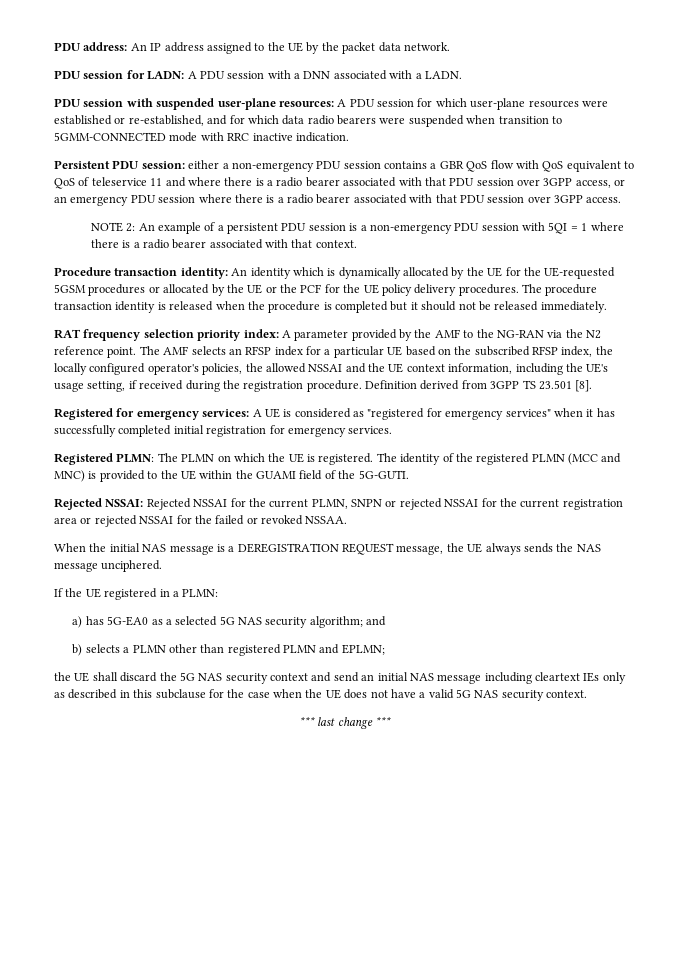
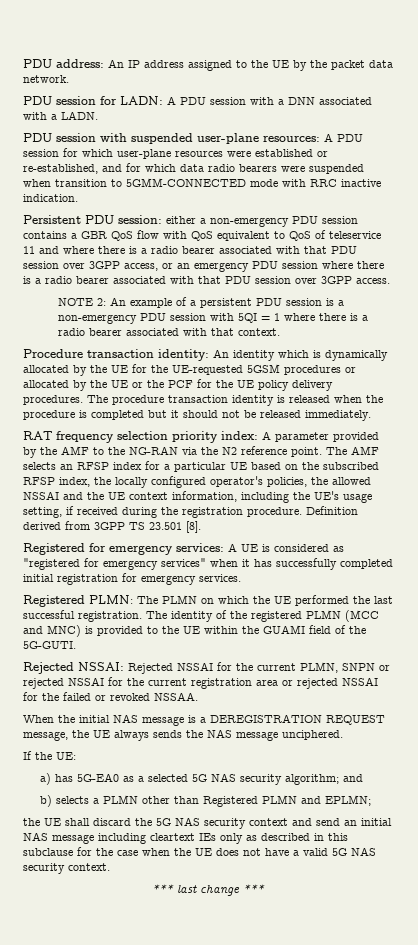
[307,453,374,465] is registered. -> [295,595,393,606] [23,610,142,622] performed the last successful registration.
[85,588,219,600] UE registered in a PLMN: -> [56,752,76,760] UE:
[227,644,281,656] registered -> [203,796,259,807] Registered

